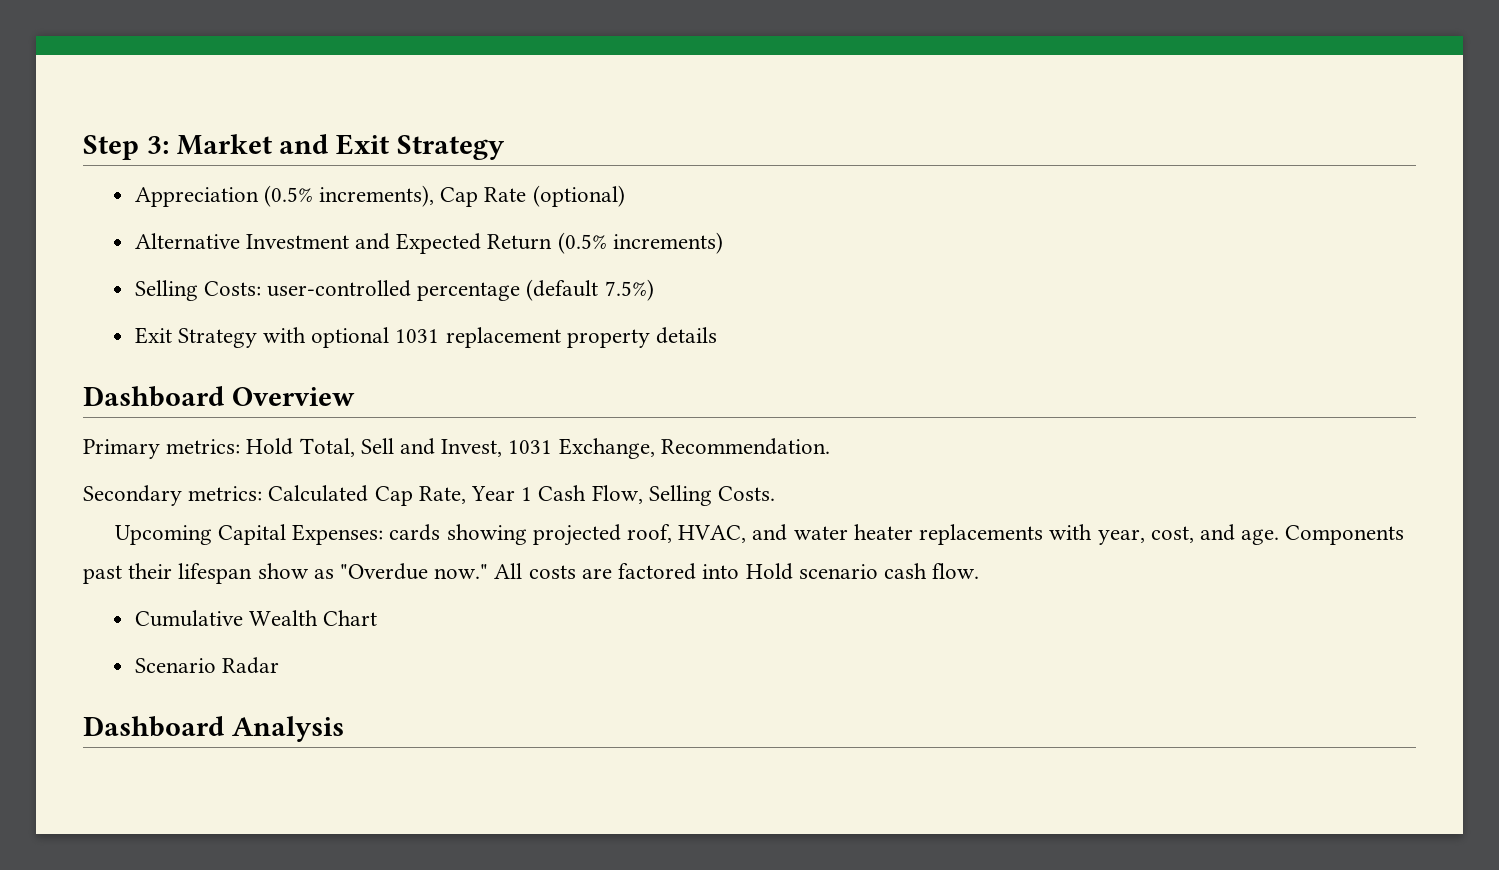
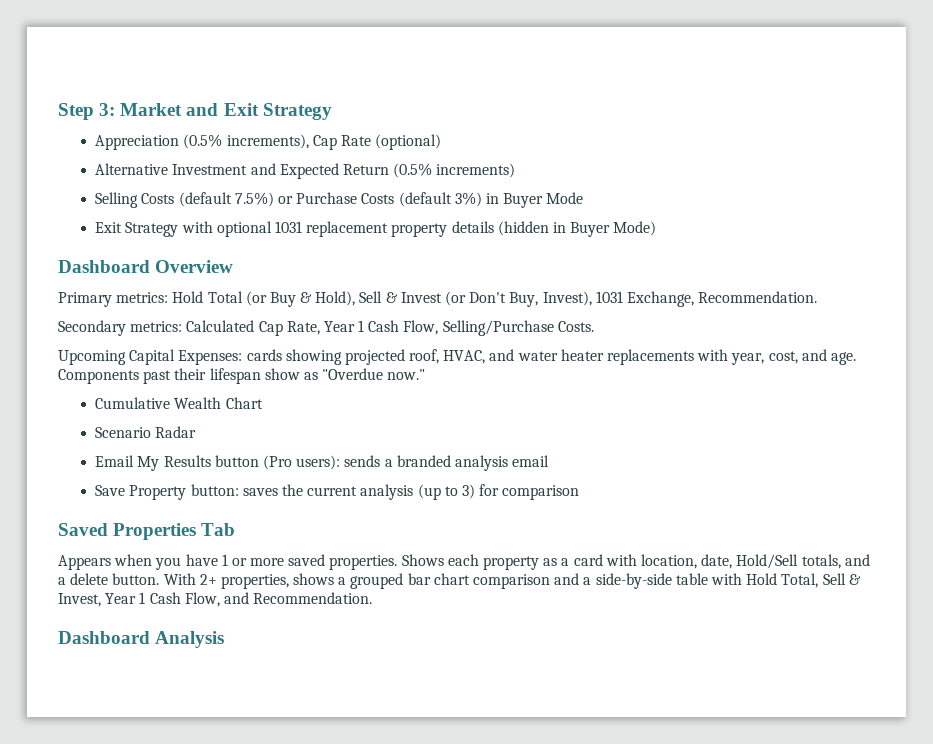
[203,280,521,301] Costs: user-controlled percentage -> [141,193,175,204] Costs
(654, 290) none -> [278,192,584,208] or Purchase Costs (default 3%) in Buyer Mode
(718, 335) none -> [497,221,657,237] (hidden in Buyer Mode)
[299,438,503,457] Total, Sell and Invest, -> [207,291,592,307] Total (or Buy & Hold), Sell & Invest (or Don't Buy, Invest),
[648,485,712,506] Selling -> [442,320,554,336] Selling/Purchase
[494,563,980,580] All costs are factored into Hold scenario cash flow. -> (426, 374) none
(279, 665) none -> [95,455,550,471] [95,484,580,500] [58,523,236,540] [58,554,870,570] [58,573,861,589] [58,592,373,607] // Email My Results button (Pro users): sends a branded analysis email // Save Property button: saves the current analysis (up to 3) for comparison // Saved Properties Tab // Appears when you have 1 or more saved properties. Shows each property as a card with location, date, Hold/Sell totals, and a delete button. With 2+ properties, shows a grouped bar chart comparison and a side-by-side table with Hold Total, Sell & Invest, Year 1 Cash Flow, and Recommendation.

